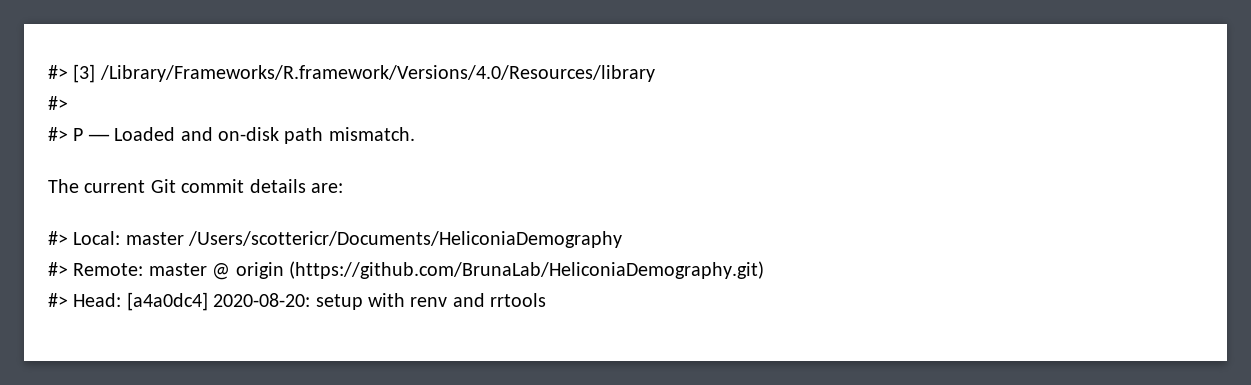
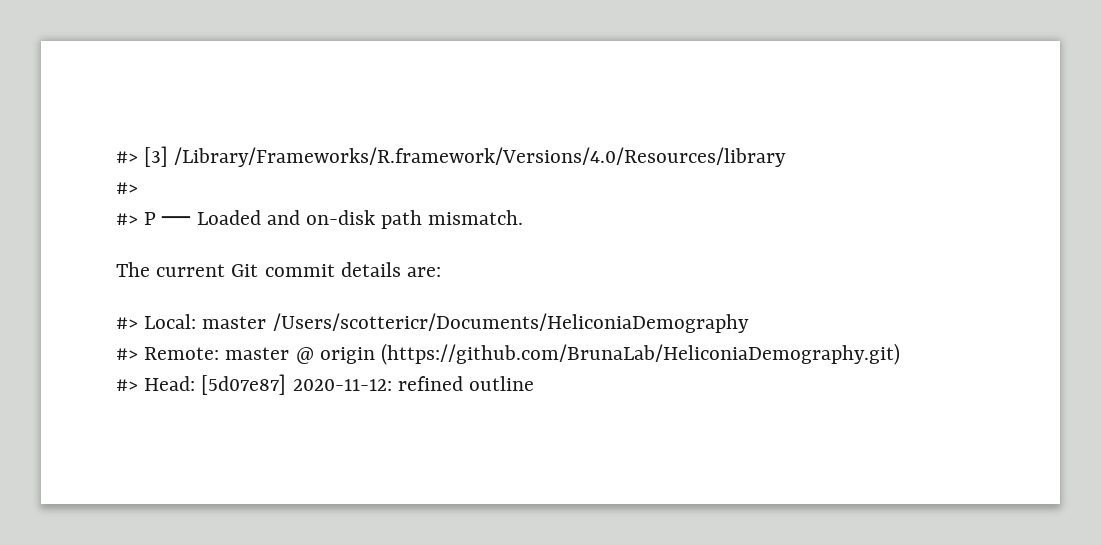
[126,292,547,311] [a4a0dc4] 2020-08-20: setup with renv and rrtools -> [201,374,535,395] [5d07e87] 2020-11-12: refined outline

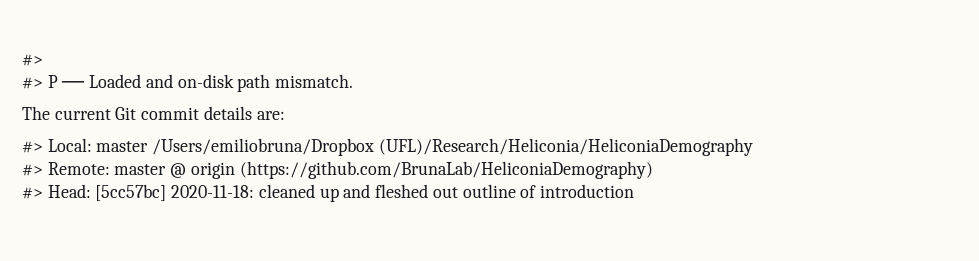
[116,146,787,167] [116,182,138,194] #> [3] /Library/Frameworks/R.framework/Versions/4.0/Resources/library // #> -> [22,54,43,66] #>
[272,313,749,333] /Users/scottericr/Documents/HeliconiaDemography -> [152,138,753,156] /Users/emiliobruna/Dropbox (UFL)/Research/Heliconia/HeliconiaDemography
[381,343,901,365] (https://github.com/BrunaLab/HeliconiaDemography.git) -> [239,161,653,179] (https://github.com/BrunaLab/HeliconiaDemography)
[201,374,535,395] [5d07e87] 2020-11-12: refined outline -> [95,184,634,202] [5cc57bc] 2020-11-18: cleaned up and fleshed out outline of introduction

